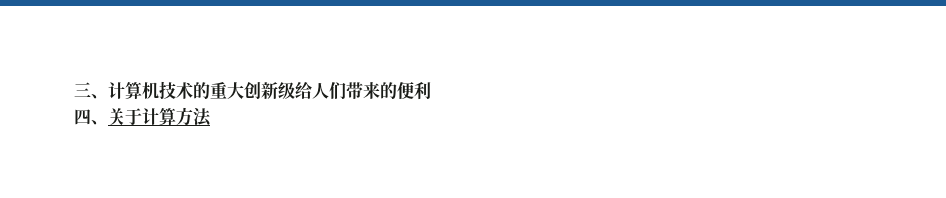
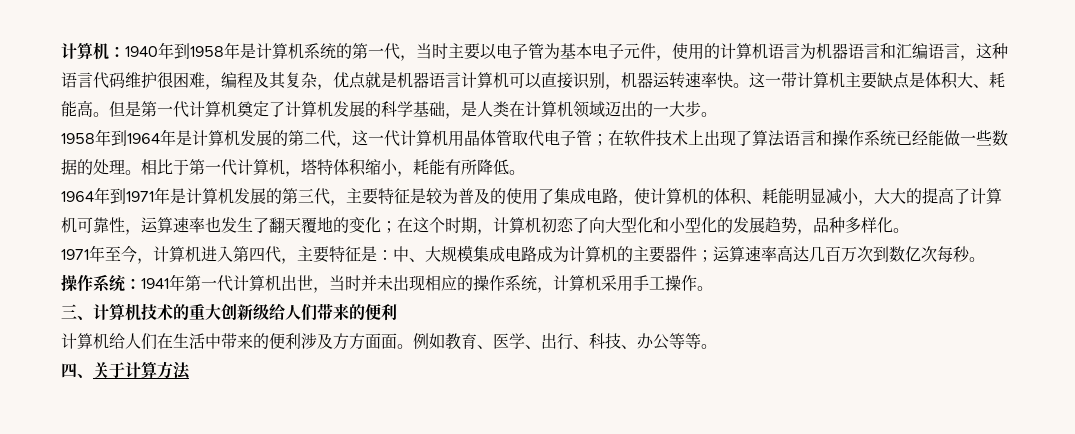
(74, 89) none -> [61,42,1008,61] [61,72,1005,90] [61,100,717,119] [61,129,1008,148] [61,159,525,177] [61,187,1002,206] [61,216,909,235] [61,245,985,264] [61,274,713,293] 计算机：1940年到1958年是计算机系统的第一代，当时主要以电子管为基本电子元件，使用的计算机语言为机器语言和汇编语言，这种语言代码维护很困难，编程及其复杂，优点就是机器语言计算机可以直接识别，机器运转速率快。这一带计算机主要缺点是体积大、耗能高。但是第一代计算机奠定了计算机发展的科学基础，是人类在计算机领域迈出的一大步。 // 1958年到1964年是计算机发展的第二代，这一代计算机用晶体管取代电子管；在软件技术上出现了算法语言和操作系统已经能做一些数据的处理。相比于第一代计算机，塔特体积缩小，耗能有所降低。 // 1964年到1971年是计算机发展的第三代，主要特征是较为普及的使用了集成电路，使计算机的体积、耗能明显减小，大大的提高了计算机可靠性，运算速率也发生了翻天覆地的变化；在这个时期，计算机初恋了向大型化和小型化的发展趋势，品种多样化。 // 1971年至今，计算机进入第四代，主要特征是：中、大规模集成电路成为计算机的主要器件；运算速率高达几百万次到数亿次每秒。 // 操作系统：1941年第一代计算机出世，当时并未出现相应的操作系统，计算机采用手工操作。 //
(431, 91) none -> [61,333,717,350] // 计算机给人们在生活中带来的便利涉及方方面面。例如教育、医学、出行、科技、办公等等。

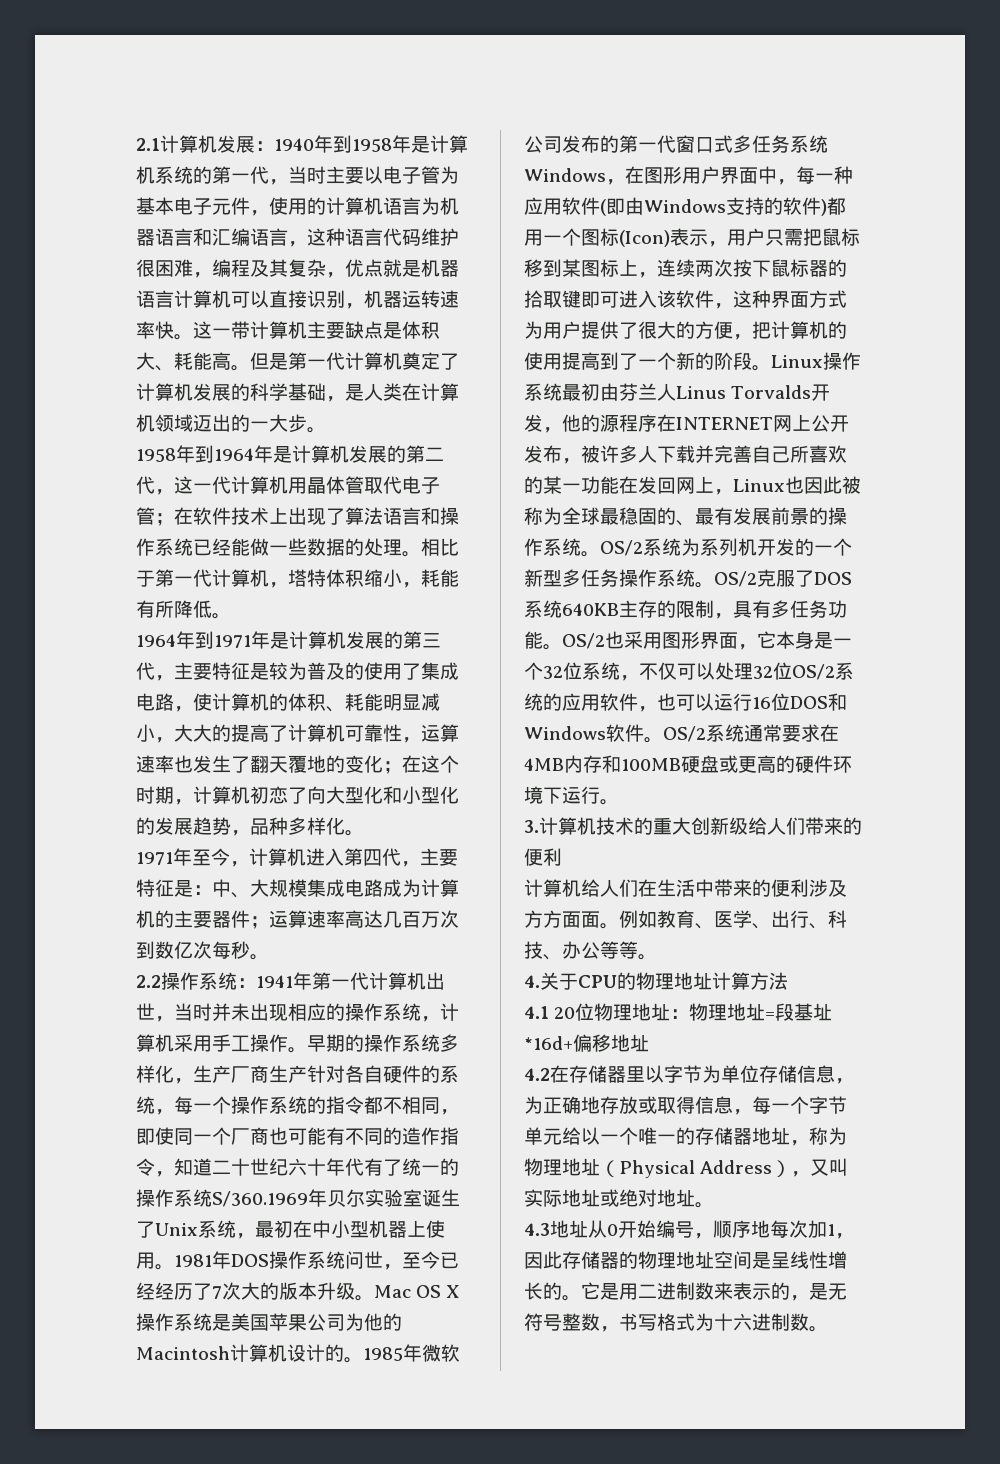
[61,42,109,60] 计算机 -> [136,135,255,153] 2.1计算机发展
(985, 259) none -> [136,975,161,988] 2.2
[61,304,93,320] // 三、 -> [307,1034,459,1052] [136,1065,459,1084] [136,1096,459,1115] [136,1127,459,1145] [136,1158,459,1177] [136,1189,460,1207] [136,1220,445,1239] [136,1251,459,1270] [136,1282,461,1301] [136,1313,402,1331] [136,1344,460,1363] [524,135,828,153] [524,166,853,185] [524,197,846,216] [524,228,860,247] [524,259,847,278] [524,290,847,309] [524,321,847,340] [524,352,861,371] [524,383,831,401] [524,414,849,433] [524,445,847,464] [524,476,861,495] [524,507,847,526] [524,538,852,557] [524,569,852,588] [524,600,847,619] [524,631,852,650] [524,662,854,681] [524,693,847,712] [524,724,839,743] [524,755,852,773] [524,786,619,805] [524,820,539,833] 早期的操作系统多样化，生产厂商生产针对各自硬件的系统，每一个操作系统的指令都不相同，即使同一个厂商也可能有不同的造作指令，知道二十世纪六十年代有了统一的操作系统S/360.1969年贝尔实验室诞生了Unix系统，最初在中小型机器上使用。1981年DOS操作系统问世，至今已经经历了7次大的版本升级。Mac OS X操作系统是美国苹果公司为他的Macintosh计算机设计的。1985年微软公司发布的第一代窗口式多任务系统Windows，在图形用户界面中，每一种应用软件(即由Windows支持的软件)都用一个图标(Icon)表示，用户只需把鼠标移到某图标上，连续两次按下鼠标器的拾取键即可进入该软件，这种界面方式为用户提供了很大的方便，把计算机的使用提高到了一个新的阶段。Linux操作系统最初由芬兰人Linus Torvalds开发，他的源程序在INTERNET网上公开发布，被许多人下载并完善自己所喜欢的某一功能在发回网上，Linux也因此被称为全球最稳固的、最有发展前景的操作系统。OS/2系统为系列机开发的一个新型多任务操作系统。OS/2克服了DOS系统640KB主存的限制，具有多任务功能。OS/2也采用图形界面，它本身是一个32位系统，不仅可以处理32位OS/2系统的应用软件，也可以运行16位DOS和Windows软件。OS/2系统通常要求在4MB内存和100MB硬盘或更高的硬件环境下运行。 // 3.
[61,361,191,380] 四、关于计算方法 -> [524,972,788,990] [524,1003,833,1021] [524,1034,649,1052] [524,1065,854,1084] [524,1096,847,1115] [524,1127,847,1146] [524,1158,849,1178] [524,1189,714,1208] [524,1220,854,1239] [524,1251,847,1269] [524,1282,847,1301] [524,1313,828,1332] 4.关于CPU的物理地址计算方法 // 4.1 20位物理地址：物理地址=段基址*16d+偏移地址 // 4.2在存储器里以字节为单位存储信息，为正确地存放或取得信息，每一个字节单元给以一个唯一的存储器地址，称为物理地址（Physical Address），又叫实际地址或绝对地址。 // 4.3地址从0开始编号，顺序地每次加1，因此存储器的物理地址空间是呈线性增长的。它是用二进制数来表示的，是无符号整数，书写格式为十六进制数。

